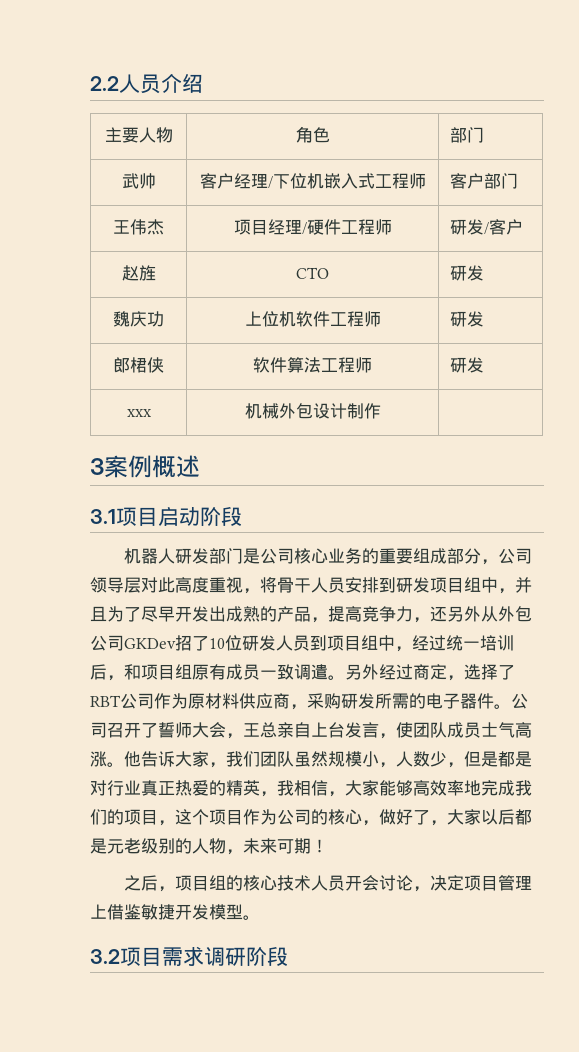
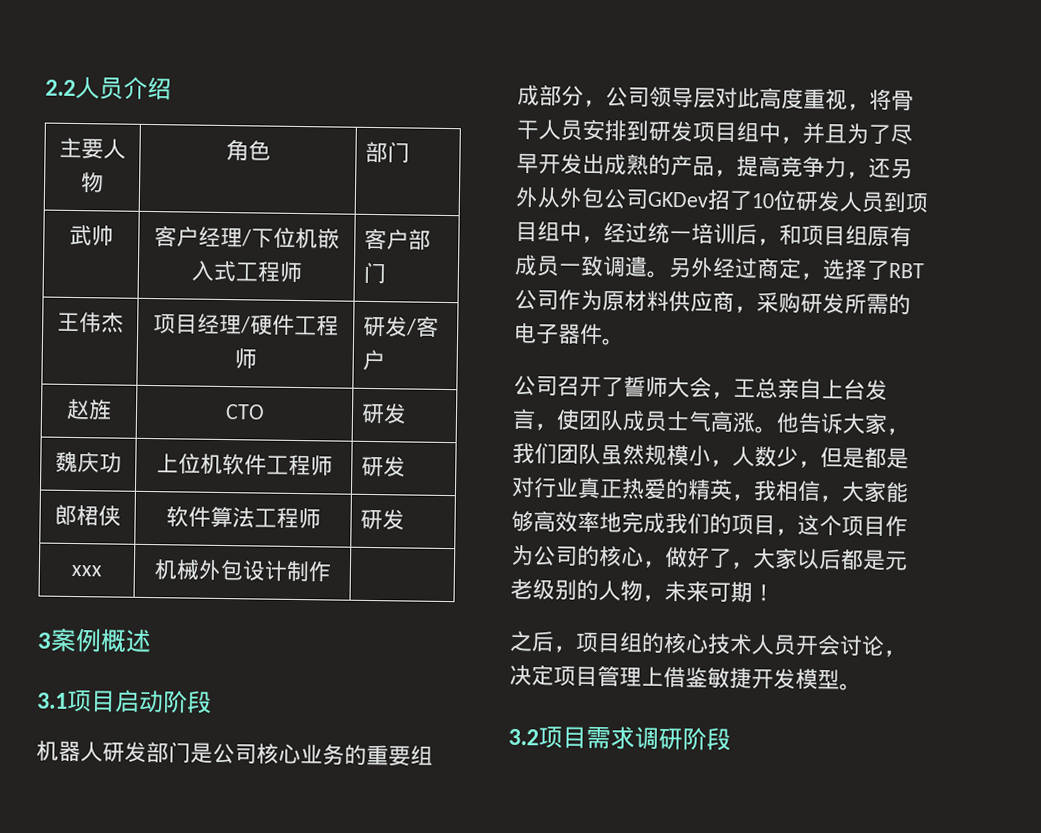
(511, 706) none -> (625, 342) //

